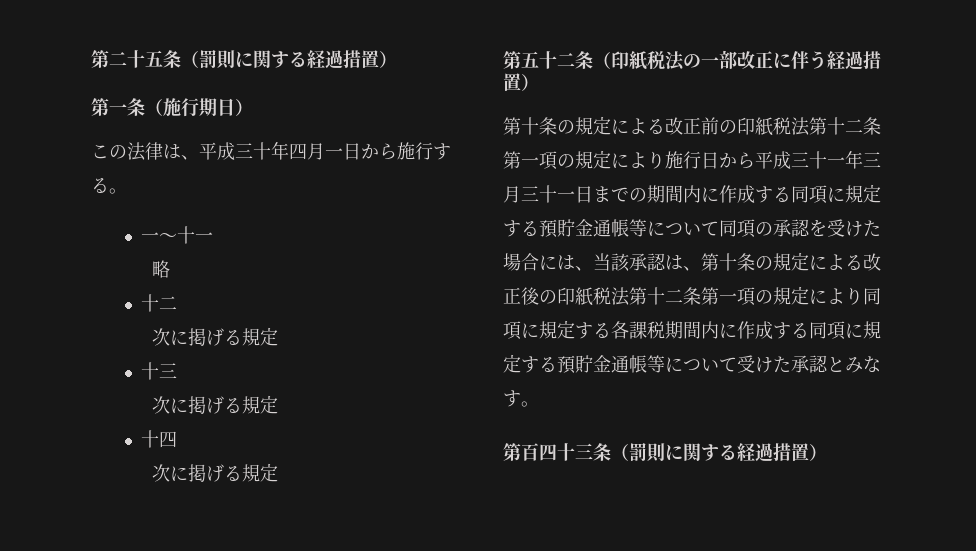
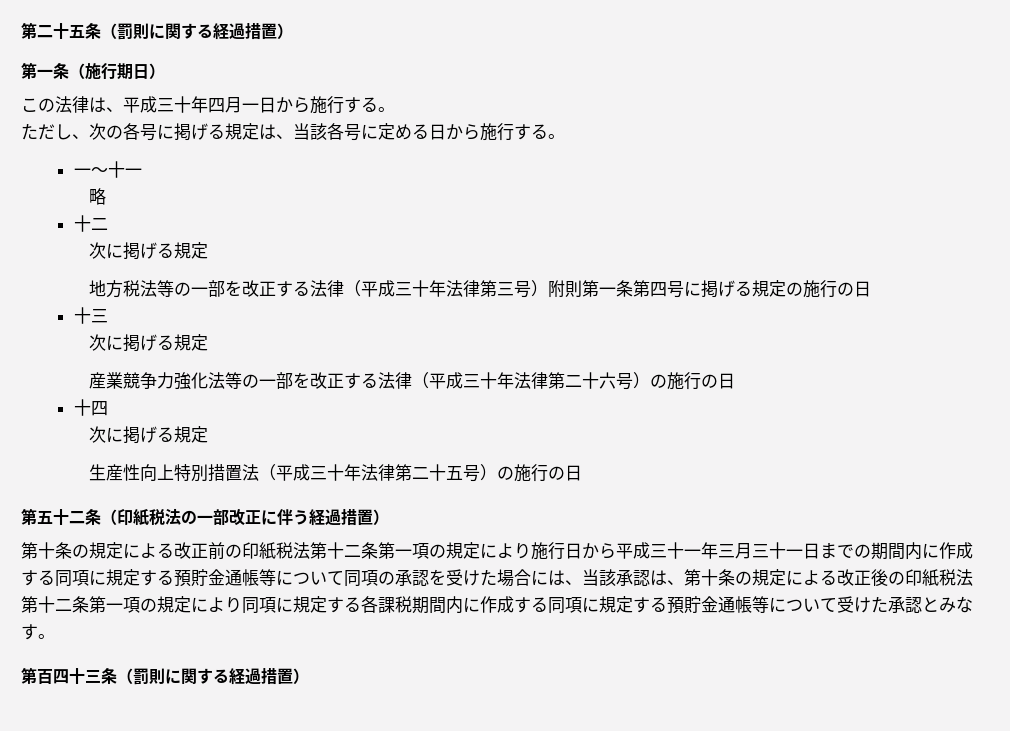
(127, 191) none -> [21,123,565,141] // ただし、次の各号に掲げる規定は、当該各号に定める日から施行する。
(278, 336) none -> [88,280,871,298] // 地方税法等の一部を改正する法律（平成三十年法律第三号）附則第一条第四号に掲げる規定の施行の日
(278, 404) none -> [88,372,735,390] // 産業競争力強化法等の一部を改正する法律（平成三十年法律第二十六号）の施行の日
(278, 472) none -> [88,464,582,482] // 生産性向上特別措置法（平成三十年法律第二十五号）の施行の日

